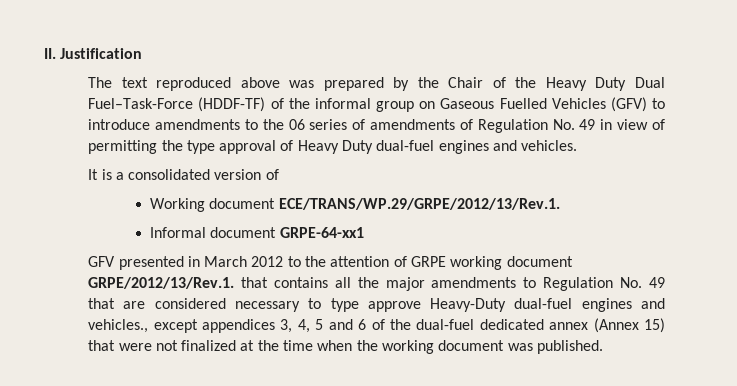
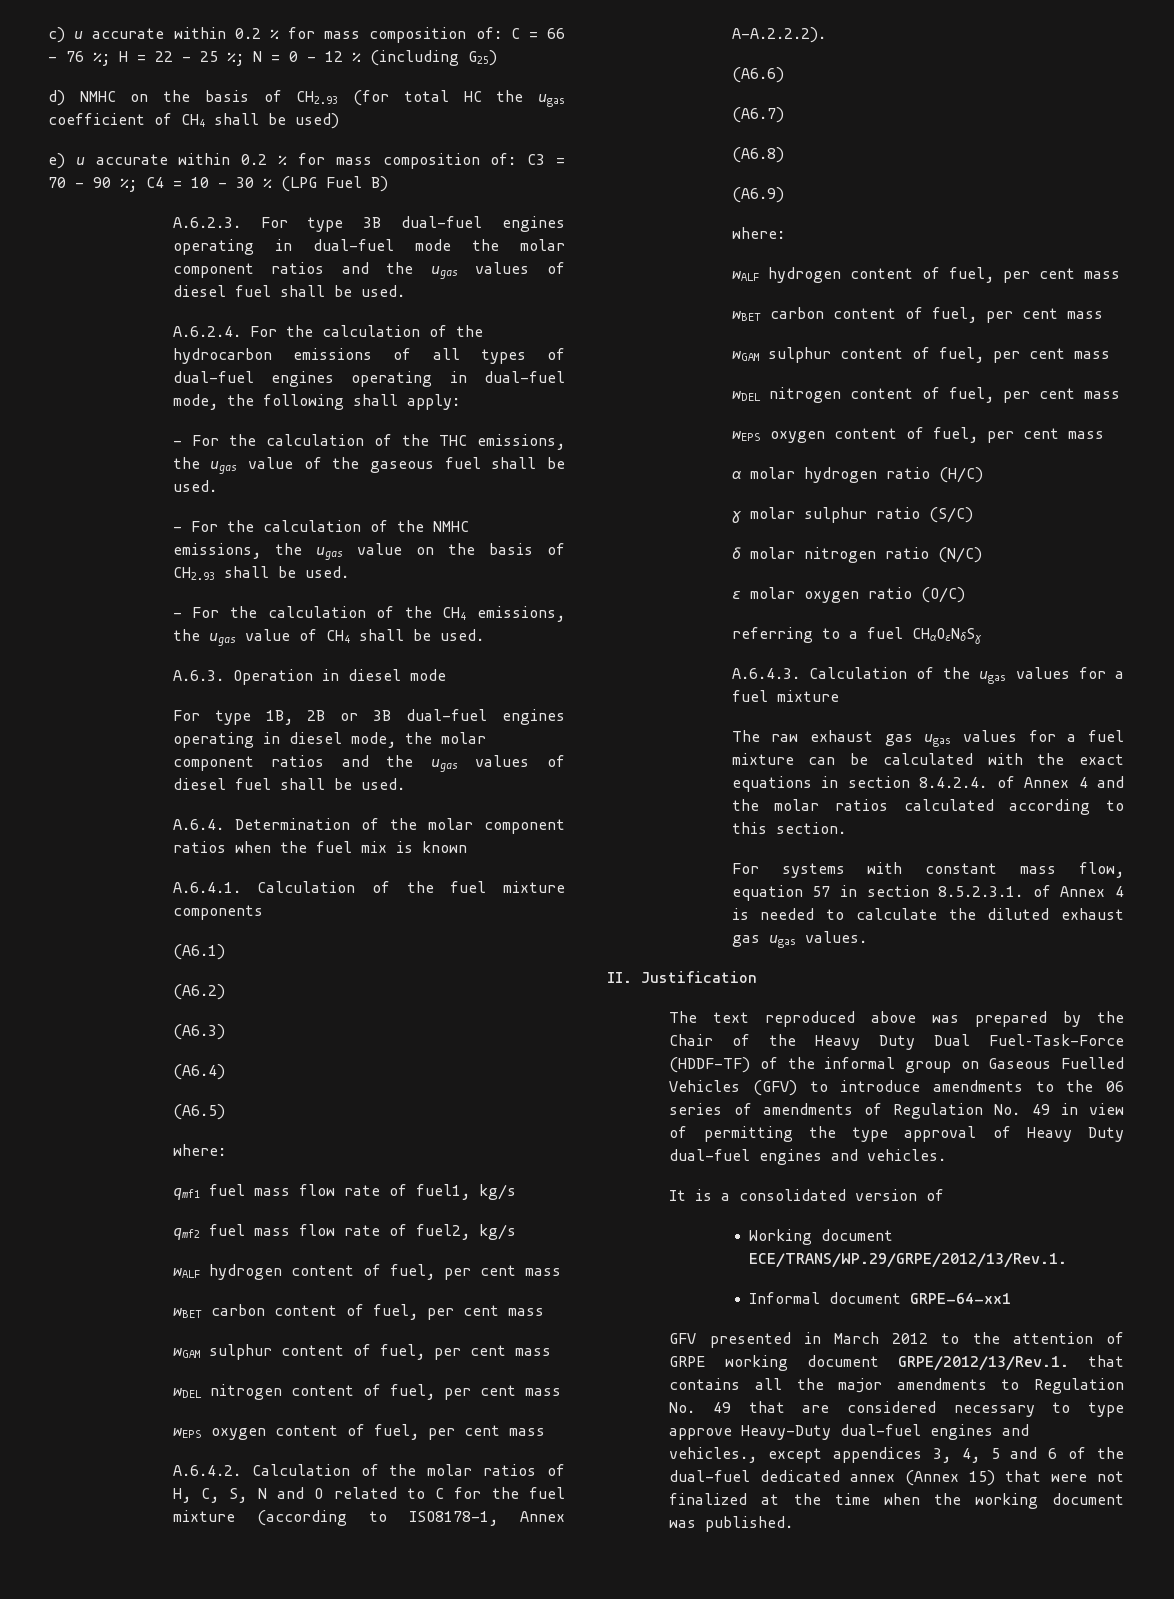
(44, 53) none -> [48,27,566,43] [48,50,497,66] [48,90,565,107] [48,113,339,129] [48,153,565,169] [48,176,388,192] [172,216,565,232] [172,239,565,255] [172,262,565,279] [172,285,405,297] [172,325,483,337] [172,348,565,364] [172,371,565,387] [172,394,460,410] [172,434,566,450] [172,457,566,474] [172,480,217,492] [172,520,469,532] [172,543,566,560] [172,566,349,580] [172,606,565,622] [172,629,484,646] [172,669,446,685] [172,709,565,725] [172,732,486,748] [172,755,565,772] [172,778,405,790] [172,818,565,834] [172,841,467,853] [172,881,566,893] [172,905,263,920] [172,944,225,960] [172,984,225,1000] [172,1024,225,1040] [172,1064,225,1080] [172,1104,225,1120] [172,1144,226,1156] [172,1184,516,1200] [172,1224,516,1240] [172,1264,561,1280] [172,1304,544,1320] [172,1344,551,1360] [172,1384,561,1400] [172,1424,545,1440] [172,1464,565,1476] [172,1487,565,1503] [172,1510,565,1526] [731,27,826,43] [731,67,784,83] [731,107,784,123] [731,147,784,163] [731,187,784,203] [731,227,785,239] [731,267,1120,283] [731,307,1103,323] [731,347,1110,363] [731,387,1120,403] [731,427,1104,443] [731,467,983,483] [731,507,973,523] [731,547,982,563] [731,587,965,603] [731,627,982,644] [731,667,1124,684] [731,690,839,702] [731,730,1124,747] [731,753,1124,765] [731,776,1124,792] [731,799,1124,815] [731,822,846,834] [731,862,1124,878] [731,885,1124,901] [731,908,1124,920] [731,931,867,948] c) u accurate within 0.2 % for mass composition of: C = 66 - 76 %; H = 22 - 25 %; N = 0 - 12 % (including G25) // d) NMHC on the basis of CH2.93 (for total HC the ugas coefficient of CH4 shall be used) // e) u accurate within 0.2 % for mass composition of: C3 = 70 - 90 %; C4 = 10 - 30 % (LPG Fuel B) // A.6.2.3. For type 3B dual-fuel engines operating in dual-fuel mode the molar component ratios and the ugas values of diesel fuel shall be used. // A.6.2.4. For the calculation of the hydrocarbon emissions of all types of dual-fuel engines operating in dual-fuel mode, the following shall apply: // - For the calculation of the THC emissions, the ugas value of the gaseous fuel shall be used. // - For the calculation of the NMHC emissions, the ugas value on the basis of CH2.93 shall be used. // - For the calculation of the CH4 emissions, the ugas value of CH4 shall be used. // A.6.3. Operation in diesel mode // For type 1B, 2B or 3B dual-fuel engines operating in diesel mode, the molar component ratios and the ugas values of diesel fuel shall be used. // A.6.4. Determination of the molar component ratios when the fuel mix is known // A.6.4.1. Calculation of the fuel mixture components // (A6.1) // (A6.2) // (A6.3) // (A6.4) // (A6.5) // where: // qmf1 fuel mass flow rate of fuel1, kg/s // qmf2 fuel mass flow rate of fuel2, kg/s // wALF hydrogen content of fuel, per cent mass // wBET carbon content of fuel, per cent mass // wGAM sulphur content of fuel, per cent mass // wDEL nitrogen content of fuel, per cent mass // wEPS oxygen content of fuel, per cent mass // A.6.4.2. Calculation of the molar ratios of H, C, S, N and O related to C for the fuel mixture (according to ISO8178-1, Annex A-A.2.2.2). // (A6.6) // (A6.7) // (A6.8) // (A6.9) // where: // wALF hydrogen content of fuel, per cent mass // wBET carbon content of fuel, per cent mass // wGAM sulphur content of fuel, per cent mass // wDEL nitrogen content of fuel, per cent mass // wEPS oxygen content of fuel, per cent mass // α molar hydrogen ratio (H/C) // γ molar sulphur ratio (S/C) // δ molar nitrogen ratio (N/C) // ε molar oxygen ratio (O/C) // referring to a fuel CHαOεNδSγ // A.6.4.3. Calculation of the ugas values for a fuel mixture // The raw exhaust gas ugas values for a fuel mixture can be calculated with the exact equations in section 8.4.2.4. of Annex 4 and the molar ratios calculated according to this section. // For systems with constant mass flow, equation 57 in section 8.5.2.3.1. of Annex 4 is needed to calculate the diluted exhaust gas ugas values. //

